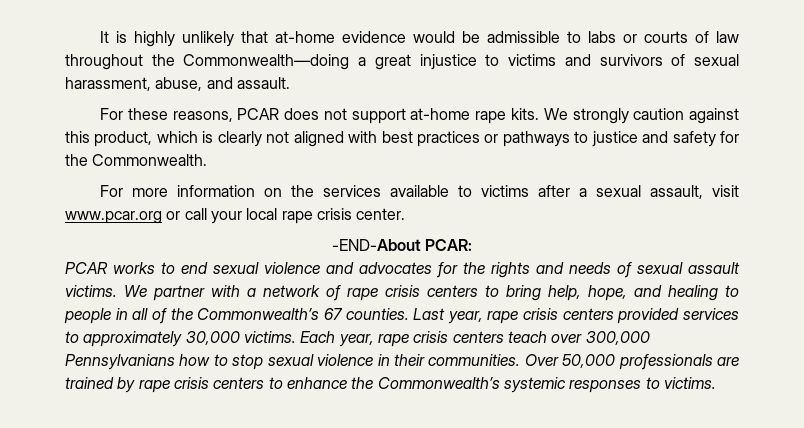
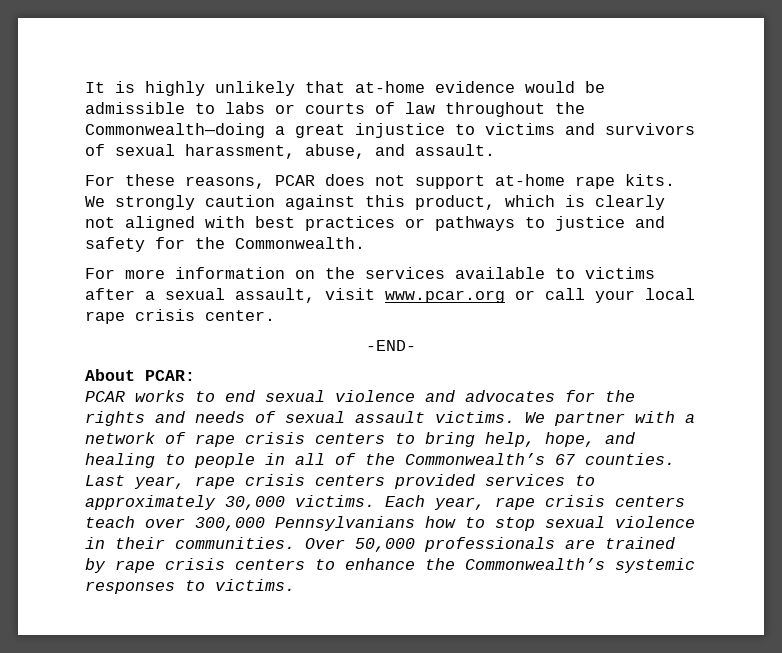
[331,239,421,251] -END-About -> [366,340,416,351] [85,369,135,381] -END- // About

